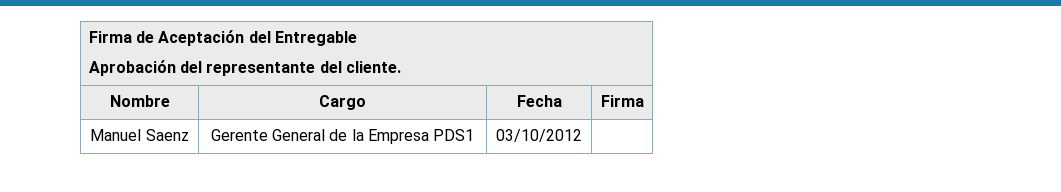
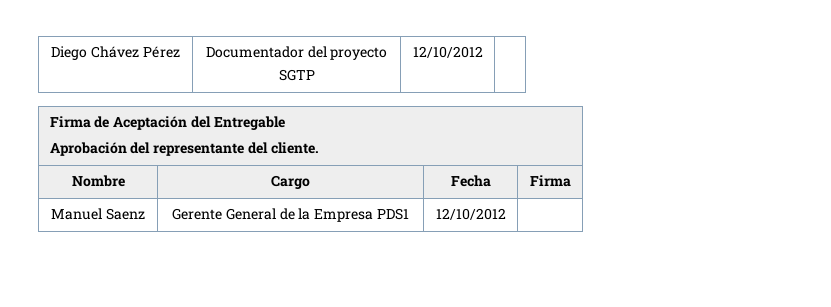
(88, 37) none -> [51,46,180,60] [205,46,388,60] [278,69,315,81] [412,46,483,58] Diego Chávez Pérez | Documentador del proyecto // SGTP | 12/10/2012 | //
[496,129,582,142] 03/10/2012 -> [435,208,506,220] 12/10/2012

